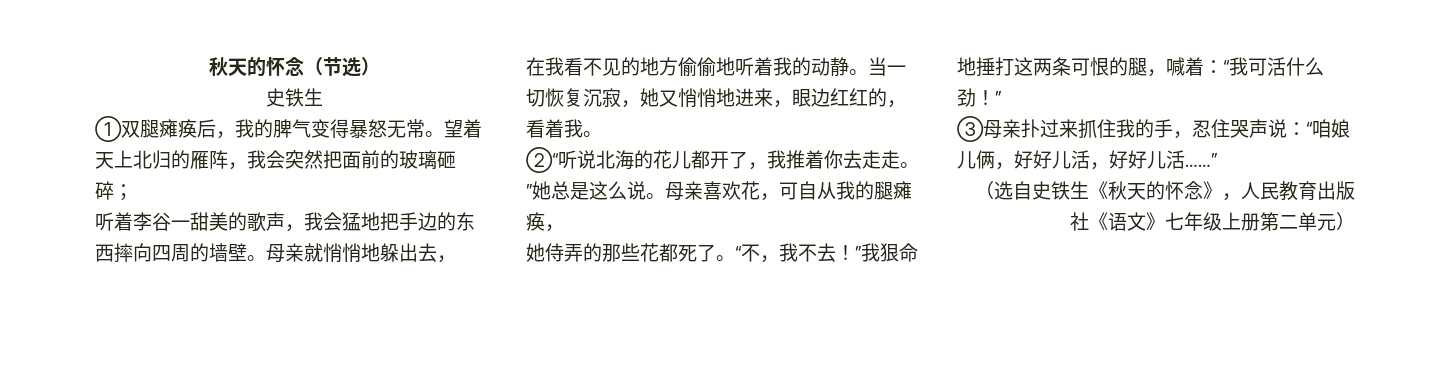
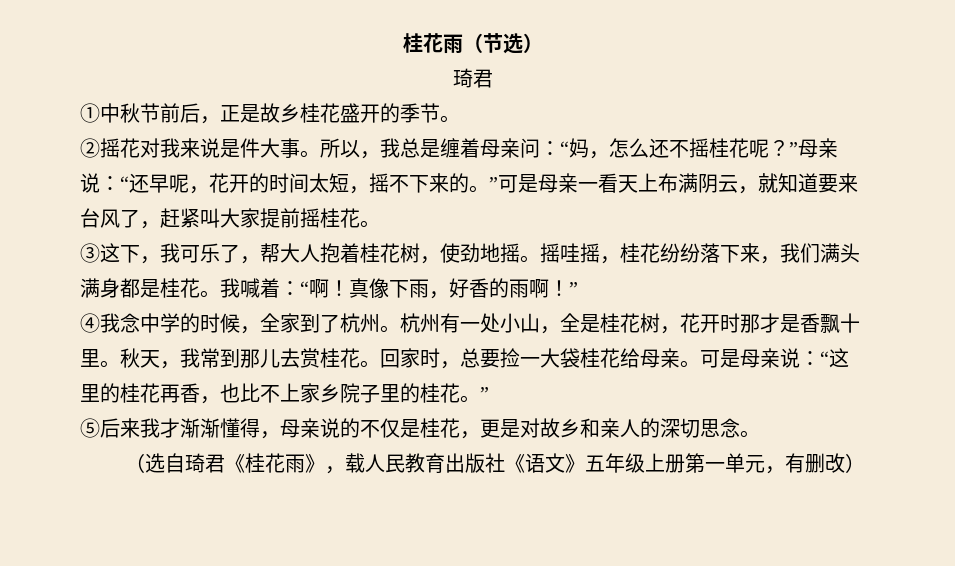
[208,57,304,77] 秋天的怀念 -> [402,33,463,54] 桂花雨
[265,88,323,107] 史铁生 -> [452,68,493,88] 琦君
[121,119,482,139] [95,150,456,170] [95,181,133,201] [95,212,475,232] [95,243,456,263] [526,57,906,77] [526,88,906,108] [526,119,602,138] [526,147,919,173] [526,181,912,201] [526,212,564,232] [526,243,918,263] [957,57,1324,77] [957,88,1002,107] [957,116,1350,142] [957,150,1218,170] [975,181,1241,201] 双腿瘫痪后，我的脾气变得暴怒无常。望着天上北归的雁阵，我会突然把面前的玻璃砸碎； // 听着李谷一甜美的歌声，我会猛地把手边的东西摔向四周的墙壁。母亲就悄悄地躲出去， // 在我看不见的地方偷偷地听着我的动静。当一切恢复沉寂，她又悄悄地进来，眼边红红的，看着我。 // ②“听说北海的花儿都开了，我推着你去走走。”她总是这么说。母亲喜欢花，可自从我的腿瘫痪， // 她侍弄的那些花都死了。“不，我不去！”我狠命地捶打这两条可恨的腿，喊着：“我可活什么劲！” // ③母亲扑过来抓住我的手，忍住哭声说：“咱娘儿俩，好好儿活，好好儿活……” // （选自史铁生《秋天的怀念》， -> [100,103,460,124] [80,138,838,159] [80,173,858,194] [80,208,380,229] [80,243,860,264] [80,278,578,299] [80,313,860,334] [80,348,849,369] [80,383,489,404] [80,418,760,439] [125,453,365,474] 中秋节前后，正是故乡桂花盛开的季节。 // ②摇花对我来说是件大事。所以，我总是缠着母亲问：“妈，怎么还不摇桂花呢？”母亲说：“还早呢，花开的时间太短，摇不下来的。”可是母亲一看天上布满阴云，就知道要来台风了，赶紧叫大家提前摇桂花。 // ③这下，我可乐了，帮大人抱着桂花树，使劲地摇。摇哇摇，桂花纷纷落下来，我们满头满身都是桂花。我喊着：“啊！真像下雨，好香的雨啊！” // ④我念中学的时候，全家到了杭州。杭州有一处小山，全是桂花树，花开时那才是香飘十里。秋天，我常到那儿去赏桂花。回家时，总要捡一大袋桂花给母亲。可是母亲说：“这里的桂花再香，也比不上家乡院子里的桂花。” // ⑤后来我才渐渐懂得，母亲说的不仅是桂花，更是对故乡和亲人的深切思念。 // （选自琦君《桂花雨》，载
[1165,212,1184,230] 七 -> [585,455,605,472] 五
[1279,212,1336,231] 二单元 -> [705,453,845,474] 一单元，有删改

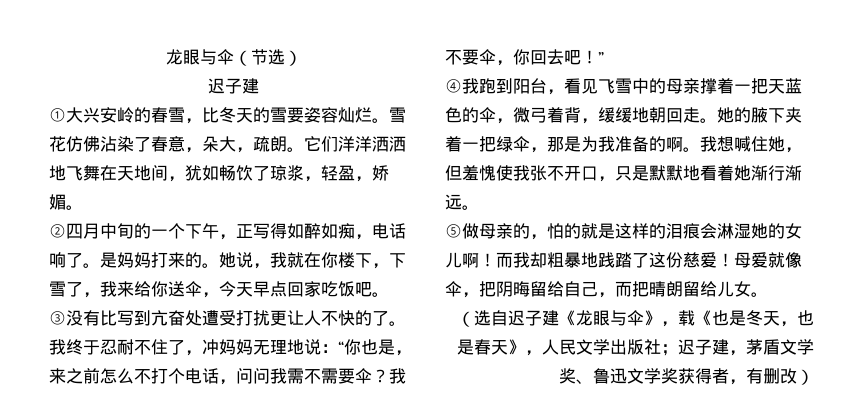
[402,33,463,54] 桂花雨 -> [165,49,234,65] 龙眼与伞
[452,68,493,88] 琦君 -> [208,78,259,94] 迟子建
[100,103,460,124] [80,138,838,159] [80,173,858,194] [80,208,380,229] [80,243,860,264] [80,278,578,299] [80,313,860,334] [80,348,849,369] [80,383,489,404] [80,418,760,439] [125,453,765,474] 中秋节前后，正是故乡桂花盛开的季节。 // ②摇花对我来说是件大事。所以，我总是缠着母亲问：“妈，怎么还不摇桂花呢？”母亲说：“还早呢，花开的时间太短，摇不下来的。”可是母亲一看天上布满阴云，就知道要来台风了，赶紧叫大家提前摇桂花。 // ③这下，我可乐了，帮大人抱着桂花树，使劲地摇。摇哇摇，桂花纷纷落下来，我们满头满身都是桂花。我喊着：“啊！真像下雨，好香的雨啊！” // ④我念中学的时候，全家到了杭州。杭州有一处小山，全是桂花树，花开时那才是香飘十里。秋天，我常到那儿去赏桂花。回家时，总要捡一大袋桂花给母亲。可是母亲说：“这里的桂花再香，也比不上家乡院子里的桂花。” // ⑤后来我才渐渐懂得，母亲说的不仅是桂花，更是对故乡和亲人的深切思念。 // （选自琦君《桂花雨》，载人民教育出版社《语文》五年级上册第一单元 -> [66,107,406,124] [49,136,406,153] [49,165,389,182] [49,194,83,210] [49,223,406,240] [49,252,406,269] [49,281,389,298] [49,310,406,326] [49,339,412,356] [49,368,406,385] [445,49,604,66] [445,78,802,95] [445,107,802,124] [445,136,802,153] [445,165,802,182] [445,194,479,210] [445,223,802,240] [445,252,802,268] [445,281,768,298] [457,310,814,327] [457,339,814,356] [559,368,729,384] 大兴安岭的春雪，比冬天的雪要姿容灿烂。雪花仿佛沾染了春意，朵大，疏朗。它们洋洋洒洒地飞舞在天地间，犹如畅饮了琼浆，轻盈，娇媚。 // ②四月中旬的一个下午，正写得如醉如痴，电话响了。是妈妈打来的。她说，我就在你楼下，下雪了，我来给你送伞，今天早点回家吃饭吧。 // ③没有比写到亢奋处遭受打扰更让人不快的了。我终于忍耐不住了，冲妈妈无理地说：“你也是，来之前怎么不打个电话，问问我需不需要伞？我不要伞，你回去吧！” // ④我跑到阳台，看见飞雪中的母亲撑着一把天蓝色的伞，微弓着背，缓缓地朝回走。她的腋下夹着一把绿伞，那是为我准备的啊。我想喊住她，但羞愧使我张不开口，只是默默地看着她渐行渐远。 // ⑤做母亲的，怕的就是这样的泪痕会淋湿她的女儿啊！而我却粗暴地践踏了这份慈爱！母爱就像伞，把阴晦留给自己，而把晴朗留给儿女。 // （选自迟子建《龙眼与伞》，载《也是冬天，也是春天》，人民文学出版社；迟子建，茅盾文学奖、鲁迅文学奖获得者

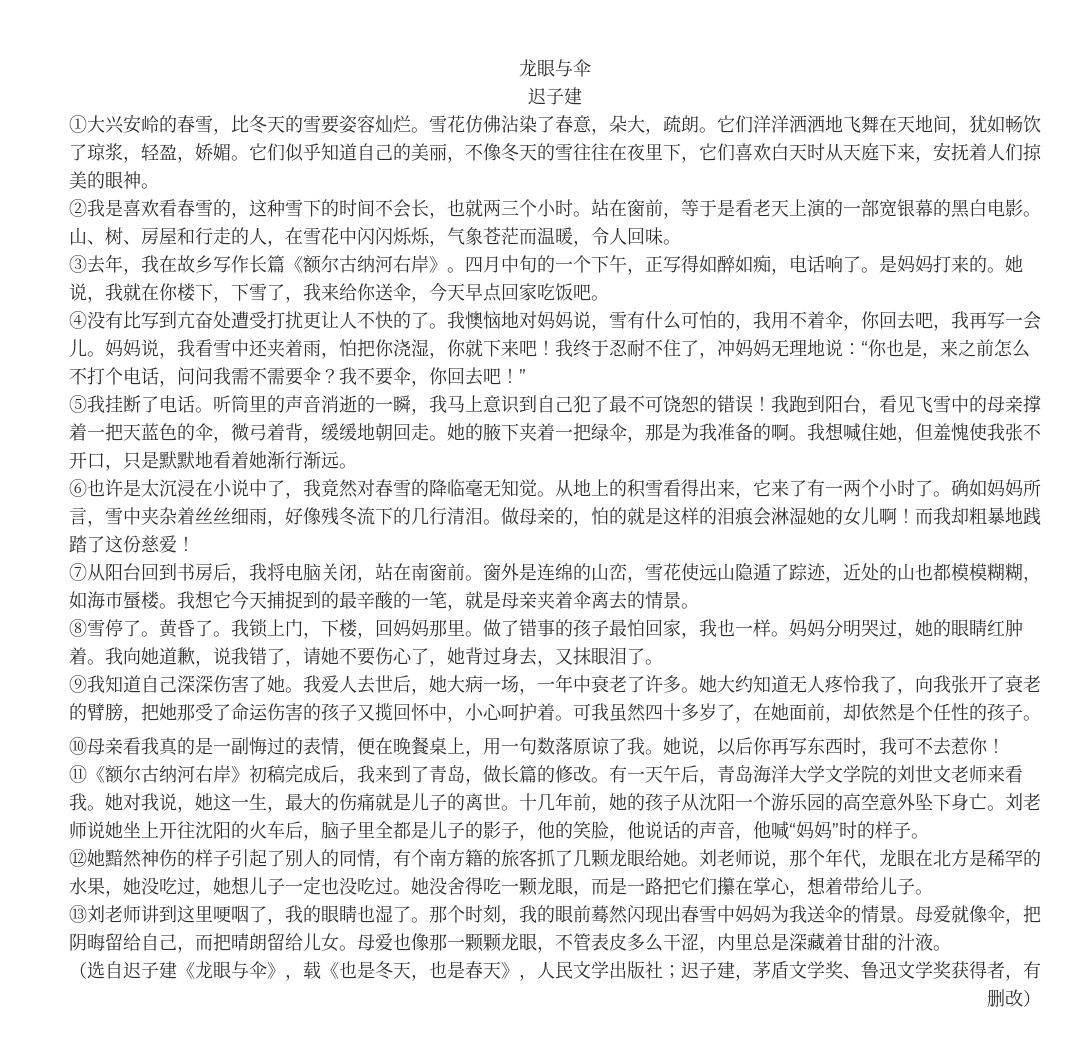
[165,49,302,66] 龙眼与伞（节选） -> [519,59,591,77] 龙眼与伞
[49,224,66,238] // ② -> [249,142,1042,163] [69,171,159,189] [69,199,1041,219] [69,227,681,247] [69,254,465,275] 它们似乎知道自己的美丽，不像冬天的雪往往在夜里下，它们喜欢白天时从天庭下来，安抚着人们掠美的眼神。 // ②我是喜欢看春雪的，这种雪下的时间不会长，也就两三个小时。站在窗前，等于是看老天上演的一部宽银幕的黑白电影。山、树、房屋和行走的人，在雪花中闪闪烁烁，气象苍茫而温暖，令人回味。 // ③去年，我在故乡写作长篇《额尔古纳河右岸》。
[49,311,66,325] ③ -> [69,311,87,329] ④
(66, 347) none -> [465,311,1041,331] [69,339,573,359] 懊恼地对妈妈说，雪有什么可怕的，我用不着伞，你回去吧，我再写一会儿。妈妈说，我看雪中还夹着雨，怕把你浇湿，你就下来吧！我
[445,79,462,93] ④ -> [69,395,771,415] ⑤我挂断了电话。听筒里的声音消逝的一瞬，我马上意识到自己犯了最不可饶恕的错误！
[445,224,462,238] ⑤ -> [69,479,1041,499] [69,507,501,527] ⑥也许是太沉浸在小说中了，我竟然对春雪的降临毫无知觉。从地上的积雪看得出来，它来了有一两个小时了。确如妈妈所言，雪中夹杂着丝丝细雨，好像残冬流下的几行清泪。
(734, 260) none -> [69,562,1041,583] [69,590,699,611] [69,619,1023,639] [69,647,663,667] [69,674,1041,695] [69,703,1041,723] [69,736,1005,757] [69,764,1023,785] [69,792,1041,813] [69,821,929,841] [69,848,1041,869] [69,876,933,897] [69,904,915,925] // ⑦从阳台回到书房后，我将电脑关闭，站在南窗前。窗外是连绵的山峦，雪花使远山隐遁了踪迹，近处的山也都模模糊糊，如海市蜃楼。我想它今天捕捉到的最辛酸的一笔，就是母亲夹着伞离去的情景。 // ⑧雪停了。黄昏了。我锁上门，下楼，回妈妈那里。做了错事的孩子最怕回家，我也一样。妈妈分明哭过，她的眼睛红肿着。我向她道歉，说我错了，请她不要伤心了，她背过身去，又抹眼泪了。 // ⑨我知道自己深深伤害了她。我爱人去世后，她大病一场，一年中衰老了许多。她大约知道无人疼怜我了，向我张开了衰老的臂膀，把她那受了命运伤害的孩子又揽回怀中，小心呵护着。可我虽然四十多岁了，在她面前，却依然是个任性的孩子。 // ⑩母亲看我真的是一副悔过的表情，便在晚餐桌上，用一句数落原谅了我。她说，以后你再写东西时，我可不去惹你！ // ⑪《额尔古纳河右岸》初稿完成后，我来到了青岛，做长篇的修改。有一天午后，青岛海洋大学文学院的刘世文老师来看我。她对我说，她这一生，最大的伤痛就是儿子的离世。十几年前，她的孩子从沈阳一个游乐园的高空意外坠下身亡。刘老师说她坐上开往沈阳的火车后，脑子里全都是儿子的影子，他的笑脸，他说话的声音，他喊“妈妈”时的样子。 // ⑫她黯然神伤的样子引起了别人的同情，有个南方籍的旅客抓了几颗龙眼给她。刘老师说，那个年代，龙眼在北方是稀罕的水果，她没吃过，她想儿子一定也没吃过。她没舍得吃一颗龙眼，而是一路把它们攥在掌心，想着带给儿子。 // ⑬刘老师讲到这里哽咽了，我的眼睛也湿了。那个时刻，我的眼前蓦然闪现出春雪中妈妈为我送伞的情景。
(768, 294) none -> [357,933,951,953] 母爱也像那一颗颗龙眼，不管表皮多么干涩，内里总是深藏着甘甜的汁液。

